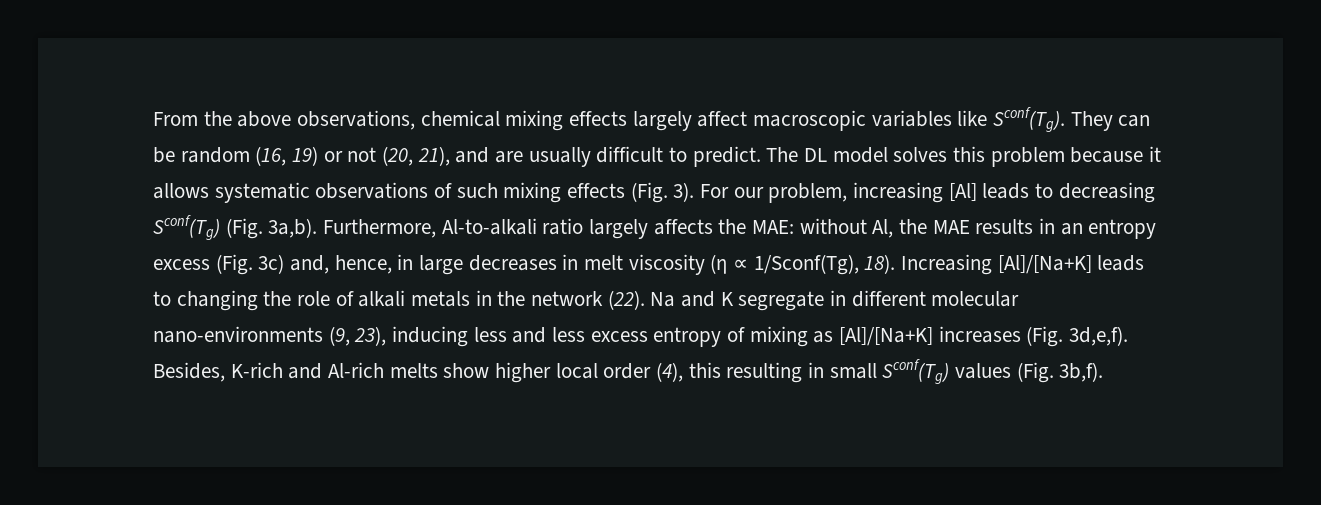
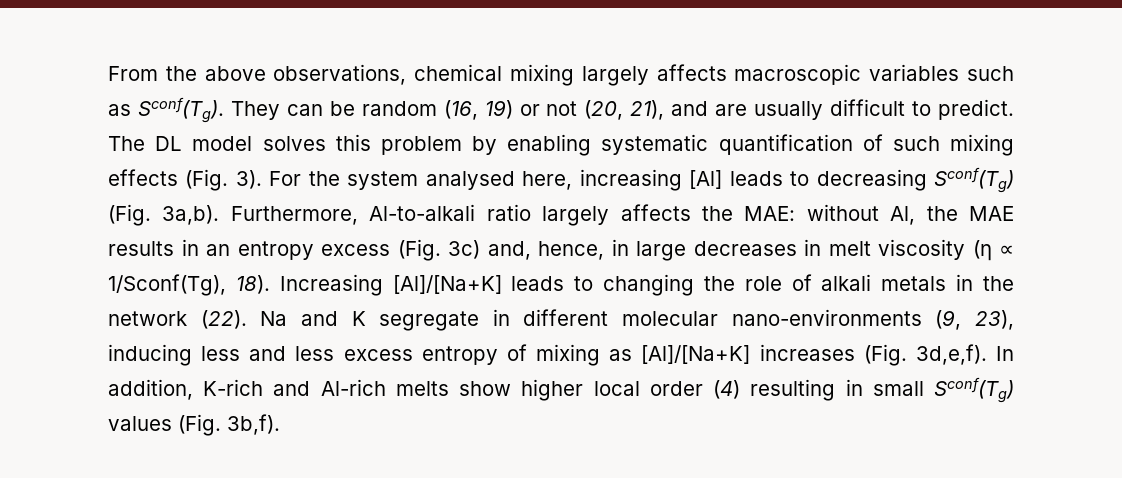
[569,110,988,131] effects largely affect macroscopic variables like -> [581,64,1014,86] [108,104,131,116] largely affects macroscopic variables such as
[1070,146,1162,163] [153,182,429,203] because it allows systematic observations -> [472,134,853,156] by enabling systematic quantification
[733,183,848,203] our problem, -> [308,171,573,190] the system analysed here,
[153,362,225,382] Besides, -> [996,346,1015,361] [108,379,193,400] In addition,
[656,362,721,382] (4), this -> [713,380,741,399] (4)

